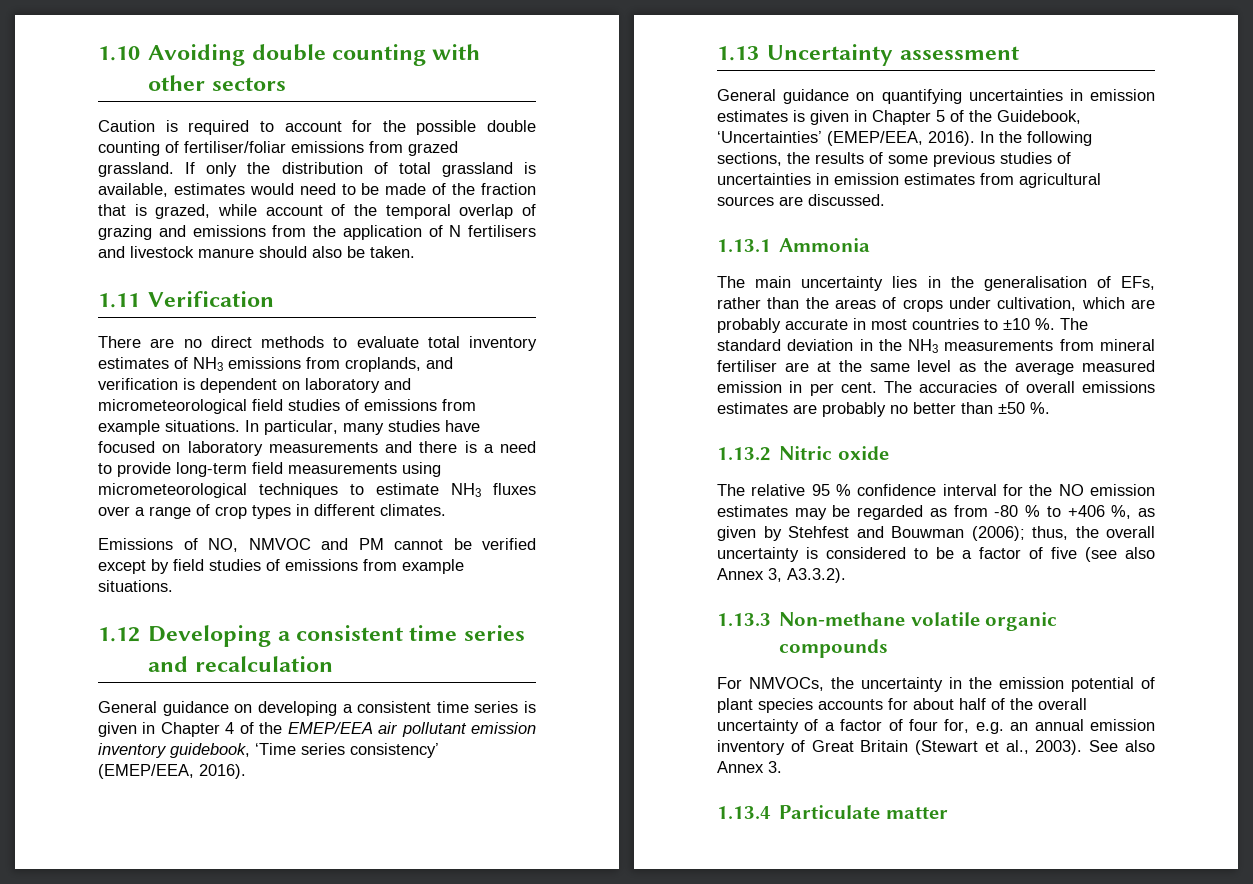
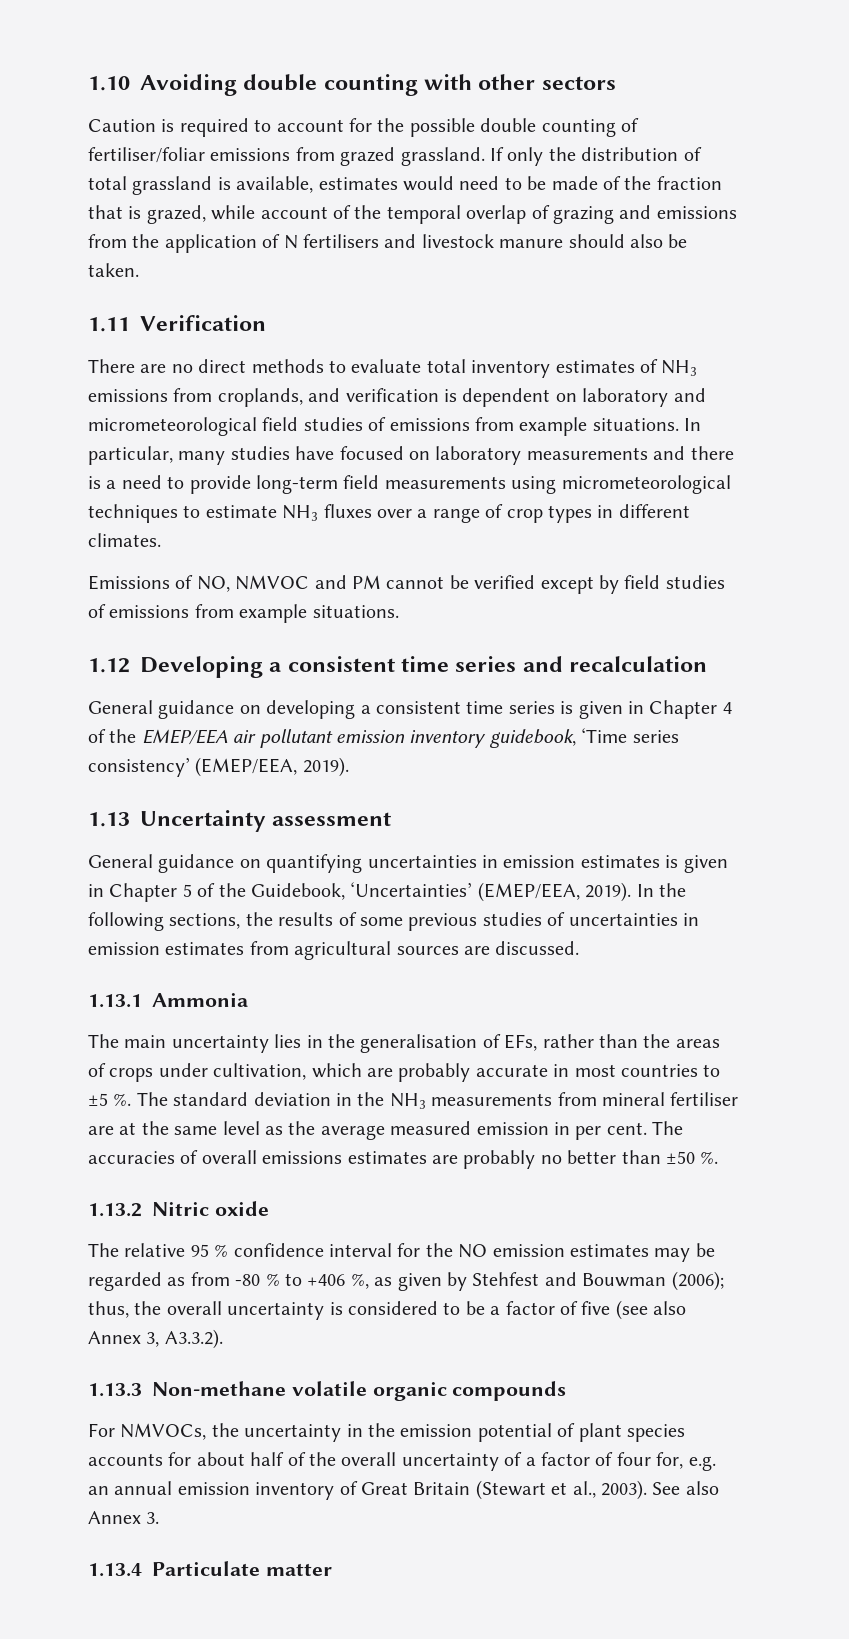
[199,764,246,779] 2016). -> [302,757,349,777] 2019).
[928,131,975,146] 2016). -> [585,882,632,902] 2019).
[1003,318,1030,330] ±10 -> [88,1093,108,1106] ±5

